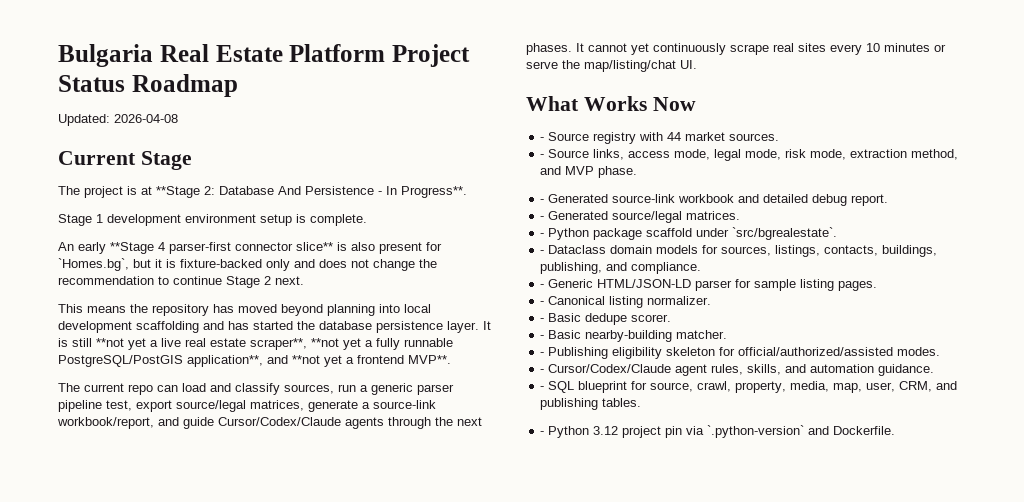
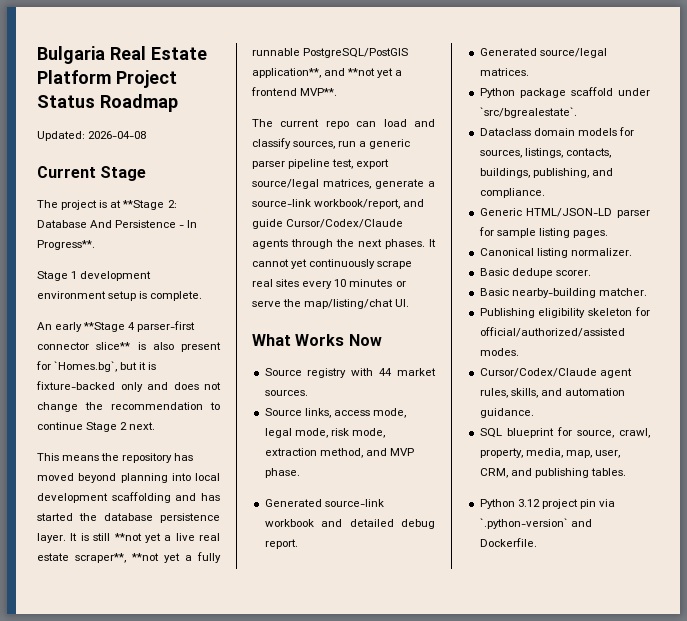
[540,137,545,141] - -> (382, 340) none
[540,154,545,158] - -> (308, 393) none
[540,199,545,203] - -> (300, 473) none
[540,216,545,220] - -> (298, 544) none
[540,233,545,237] - -> (529, 72) none
[540,250,545,254] - -> (577, 112) none
[540,284,545,288] - -> (545, 193) none
[540,301,545,305] - -> (608, 234) none
[540,318,545,322] - -> (632, 252) none
[540,335,545,339] - -> (591, 273) none
[540,352,545,356] - -> (647, 292) none
[540,369,545,373] - -> (519, 352) none
[540,386,545,390] - -> (534, 413) none
[540,431,545,435] - -> (626, 472) none

